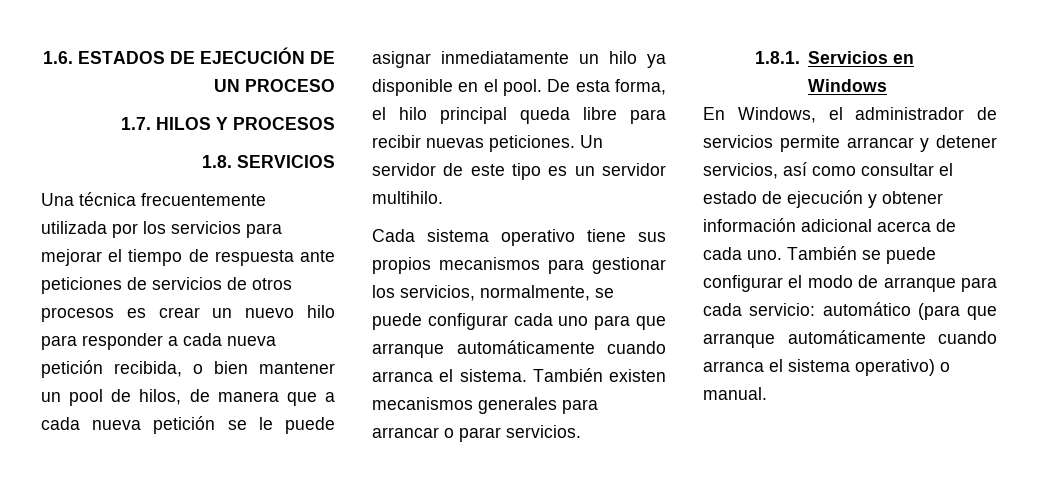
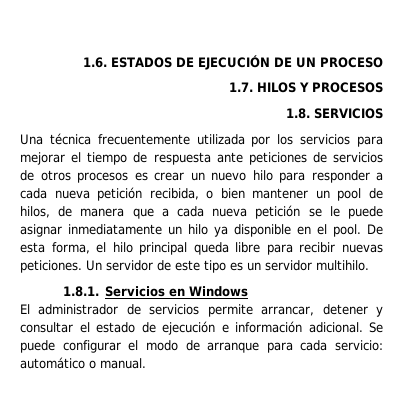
[372,229,666,246] [372,257,666,274] [372,285,614,301] [372,313,666,330] [372,340,666,358] [372,368,666,382] [372,397,598,414] [372,425,581,442] // Cada sistema operativo tiene sus propios mecanismos para gestionar los servicios, normalmente, se puede configurar cada uno para que arranque automáticamente cuando arranca el sistema. También existen mecanismos generales para arrancar o parar servicios. -> (369, 265) none
[703,107,843,123] En Windows, el -> [20,304,30,314] El
[846,135,997,152] [703,162,856,179] arrancar y detener servicios, así como -> [261,304,383,317] arrancar, detener y
[868,191,943,208] [703,218,956,232] [703,246,881,260] y obtener información adicional acerca de cada uno. También se -> [221,321,383,333] e información adicional. Se
[917,303,997,320] [703,330,997,348] [703,359,935,376] (para que arranque automáticamente cuando arranca el sistema operativo) -> (85, 363) none

